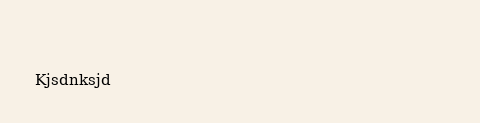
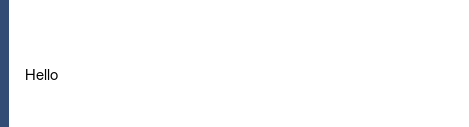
[35,73,111,88] Kjsdnksjd -> [25,69,58,80] Hello

